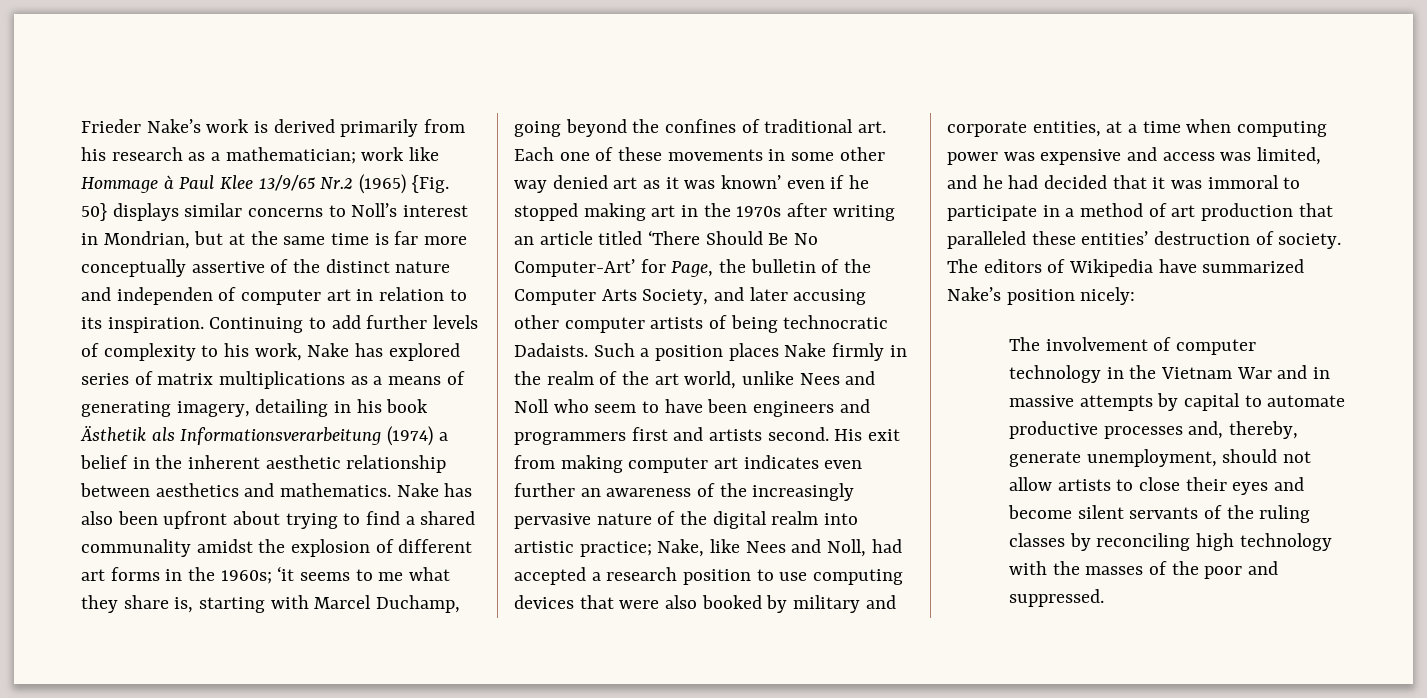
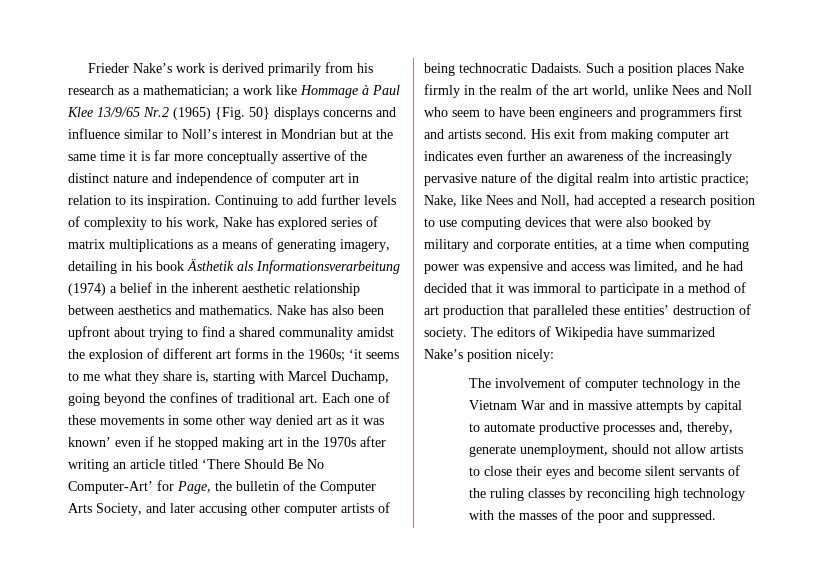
(356, 155) none -> [233,88,240,95] a
[184,203,324,217] similar concerns -> [323,107,396,117] [68,128,163,139] concerns and influence similar
[103,231,190,249] Mondrian, -> [281,129,336,139] Mondrian
(370, 239) none -> [129,151,137,161] it
[116,287,213,305] independen -> [176,173,252,186] independence

